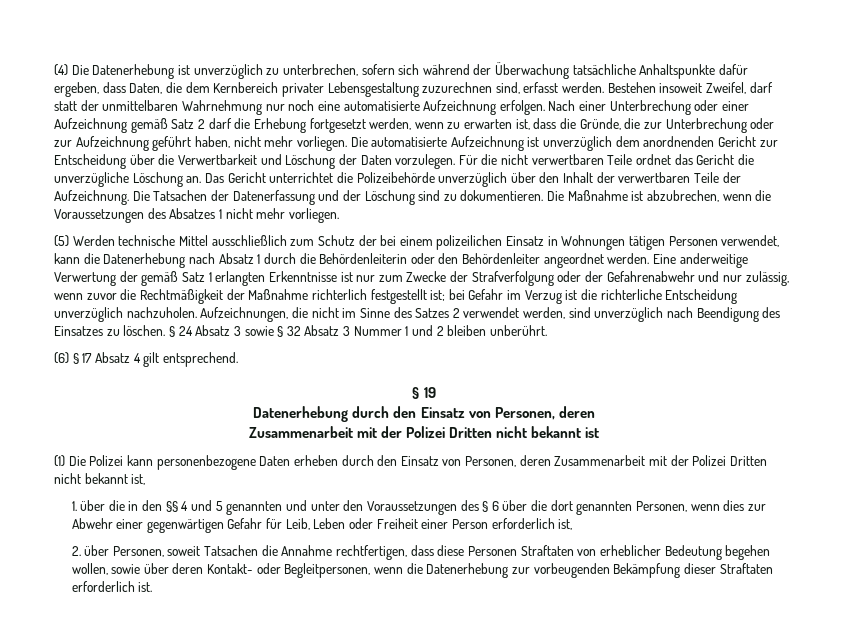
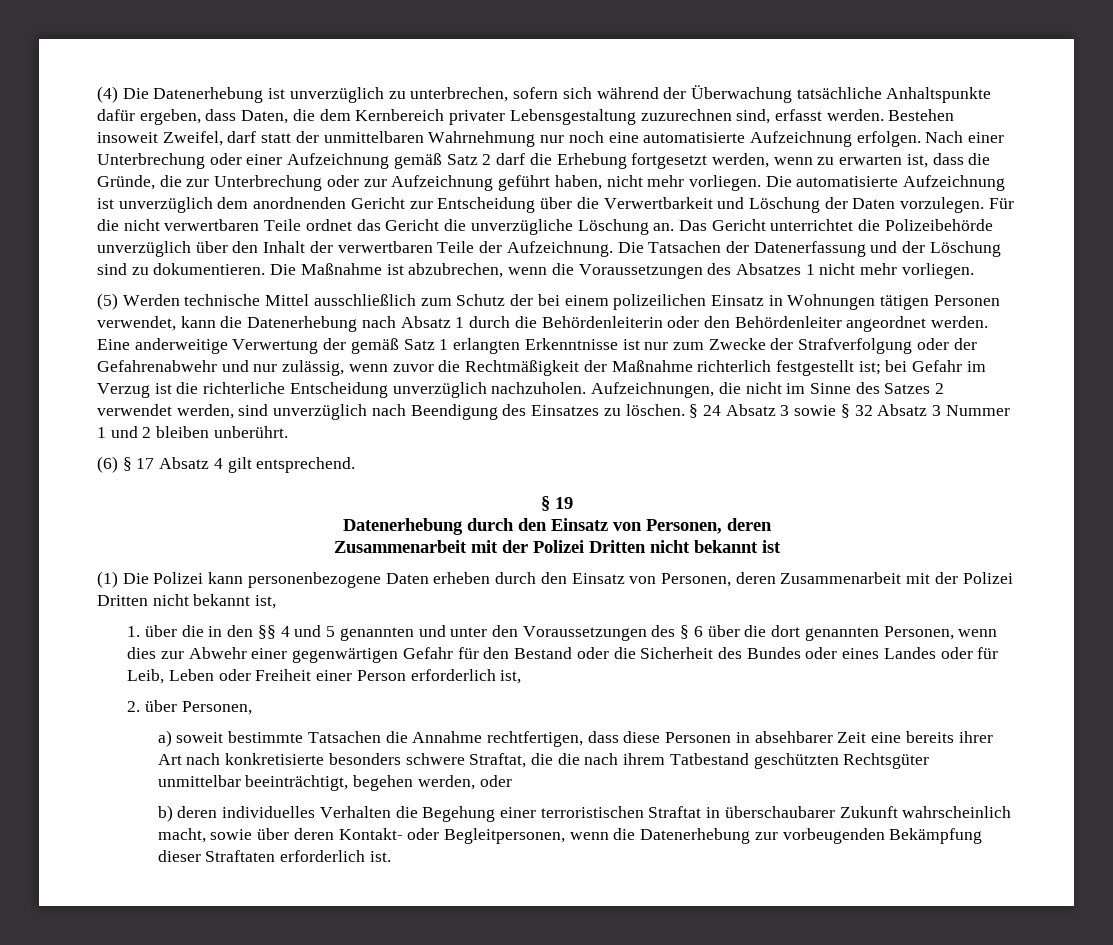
(283, 523) none -> [483,647,999,659] den Bestand oder die Sicherheit des Bundes oder eines Landes oder für
[167,546,201,556] soweit -> [157,730,304,747] // a) soweit bestimmte
[520,545,771,560] [71,563,108,575] Straftaten von erheblicher Bedeutung begehen wollen, -> [735,731,993,743] [157,753,930,769] [157,775,512,791] [157,805,1012,822] [157,828,206,843] in absehbarer Zeit eine bereits ihrer Art nach konkretisierte besonders schwere Straftat, die die nach ihrem Tatbestand geschützten Rechtsgüter unmittelbar beeinträchtigt, begehen werden, oder // b) deren individuelles Verhalten die Begehung einer terroristischen Straftat in überschaubarer Zukunft wahrscheinlich macht,

